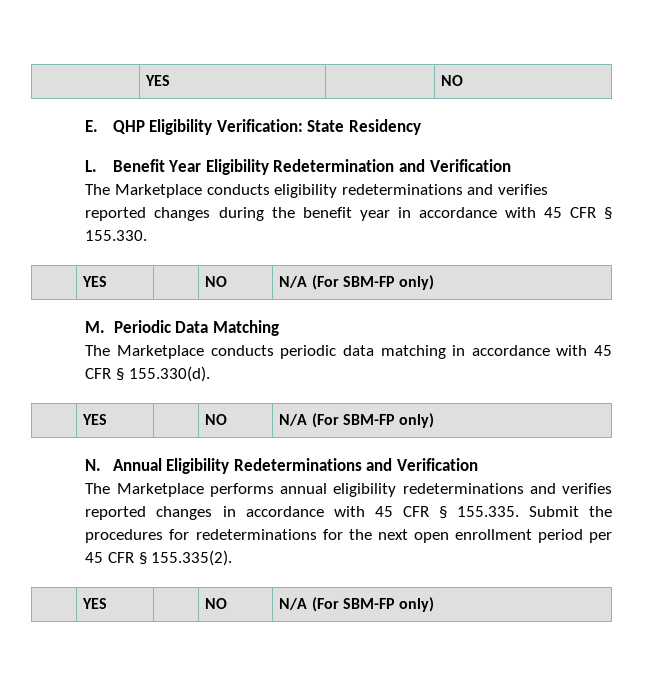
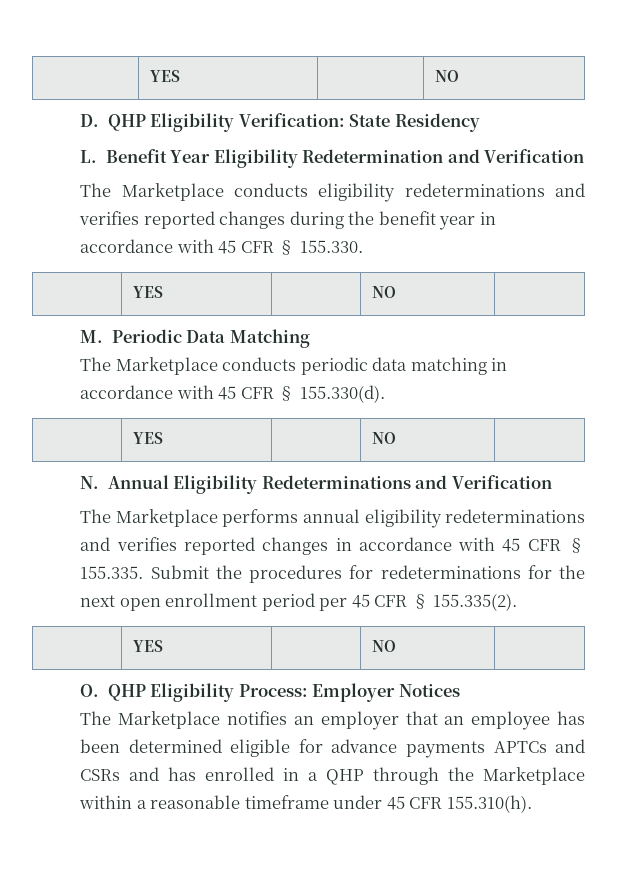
[85,120,99,132] E. -> [80,114,100,127] D.
[279,275,434,290] N/A (For SBM-FP only) -> (397, 292) none
[279,413,434,428] N/A (For SBM-FP only) -> (397, 438) none
[279,597,434,612] N/A (For SBM-FP only) -> [80,683,460,702] [80,711,585,730] [80,739,585,758] [80,767,585,785] [79,795,532,813] // O. QHP Eligibility Process: Employer Notices // The Marketplace notifies an employer that an employee has been determined eligible for advance payments APTCs and CSRs and has enrolled in a QHP through the Marketplace within a reasonable timeframe under 45 CFR 155.310(h).

